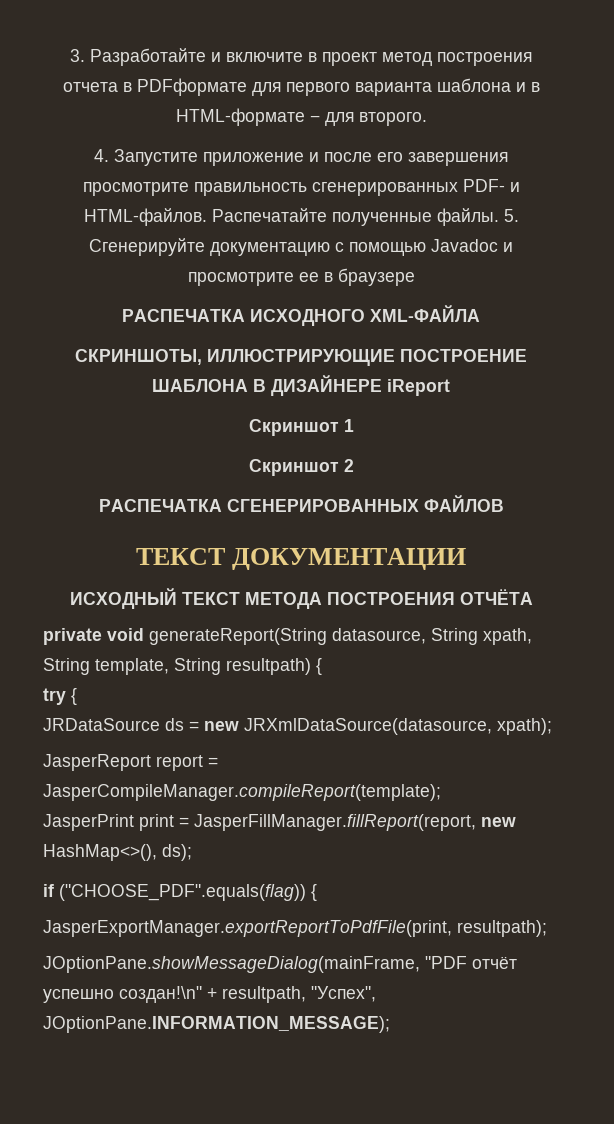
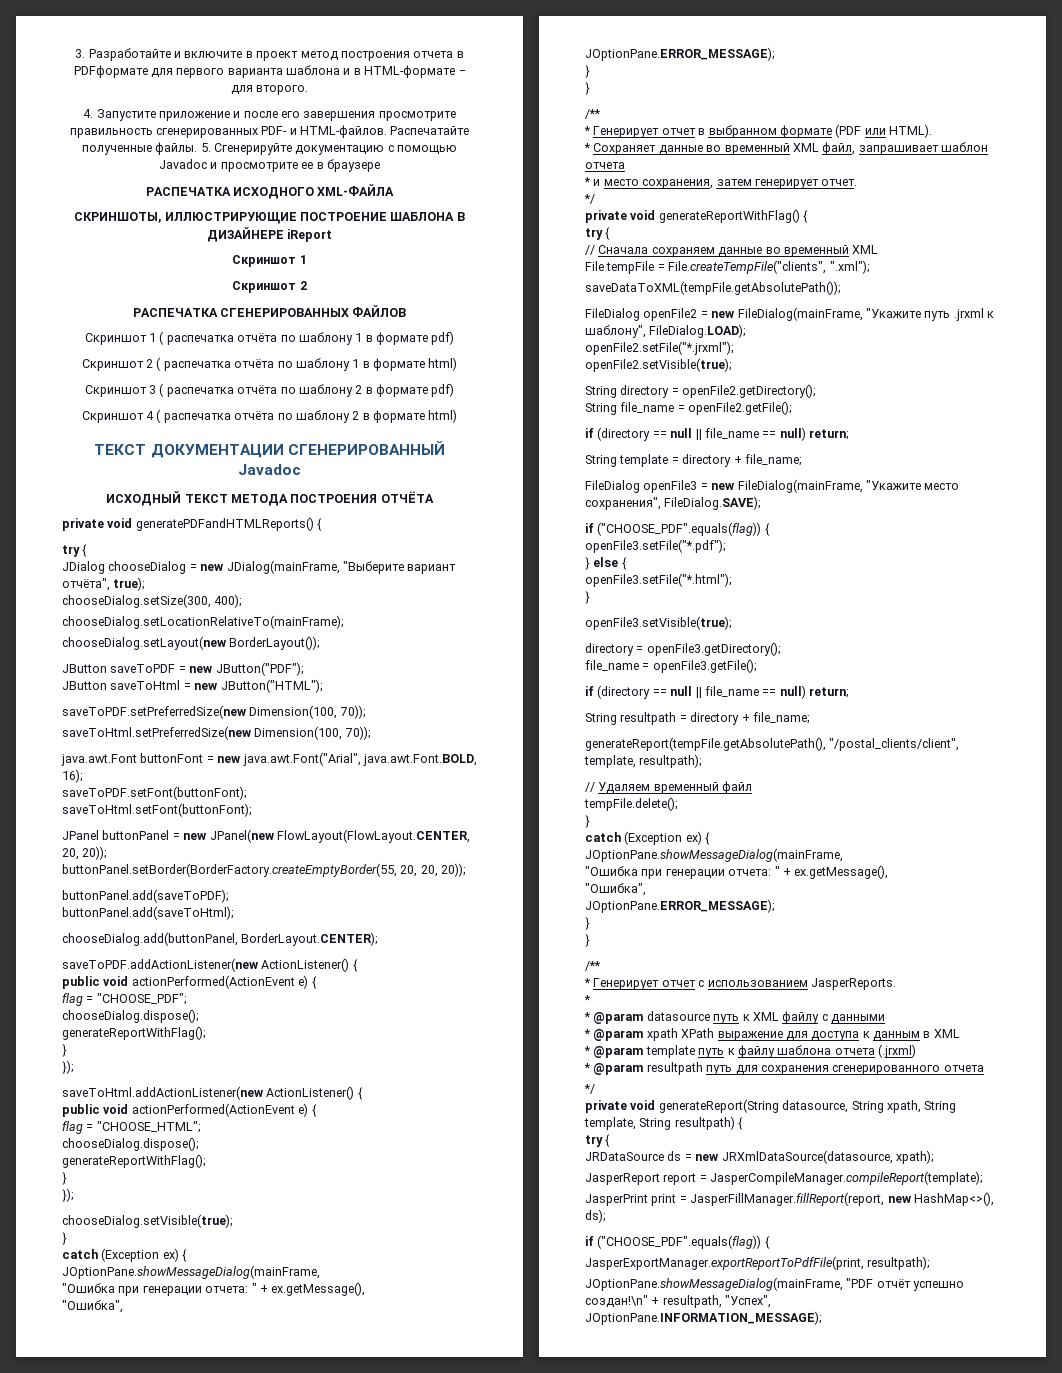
(504, 503) none -> [84,331,455,345] [81,357,458,371] [84,383,455,397] [81,409,458,423] // Скриншот 1 ( распечатка отчёта по шаблону 1 в формате pdf) // Скриншот 2 ( распечатка отчёта по шаблону 1 в формате html) // Скриншот 3 ( распечатка отчёта по шаблону 2 в формате pdf) // Скриншот 4 ( распечатка отчёта по шаблону 2 в формате html)
(467, 559) none -> [287,441,445,455] [238,464,301,475] СГЕНЕРИРОВАННЫЙ Javadoc
(533, 597) none -> [62,517,323,531] [62,544,88,557] [62,560,457,574] [62,577,146,591] [62,594,243,608] [62,615,344,629] [62,636,321,650] [62,662,304,676] [62,679,323,693] [62,705,366,719] [62,726,371,740] [61,752,477,766] [62,769,83,783] [62,786,247,800] [62,803,252,817] [62,829,470,843] [62,846,108,860] [62,863,467,877] [62,889,229,903] [62,906,234,920] [62,932,379,946] [62,958,358,972] [62,975,317,989] [62,993,187,1006] [62,1009,199,1023] [62,1026,206,1040] [62,1044,67,1057] [62,1060,74,1074] [62,1086,363,1100] [62,1103,317,1117] [62,1121,201,1134] [62,1137,199,1151] [62,1154,206,1168] [62,1172,67,1185] [62,1188,74,1202] [62,1214,233,1228] [62,1232,67,1245] [62,1248,188,1262] [62,1265,320,1279] [62,1282,366,1296] [62,1300,123,1313] [585,47,775,61] [585,65,590,78] [585,82,590,95] [585,109,601,119] [584,124,932,138] [584,142,988,155] [585,162,625,169] [584,177,858,189] [584,194,595,204] [585,209,809,223] [585,227,611,240] [585,245,879,257] [585,260,870,274] [585,281,841,295] [585,307,994,321] [585,324,747,338] [585,341,734,355] [585,358,732,372] [585,384,817,398] [585,401,793,415] [585,427,849,441] [585,454,802,467] [585,479,960,493] [585,496,762,510] [585,522,770,536] [585,539,726,553] [585,557,627,570] [585,573,732,587] [585,591,590,604] [585,616,732,630] [585,642,781,656] [585,659,757,673] [585,685,849,699] [585,712,810,725] [585,737,960,751] [584,754,703,768] [585,781,753,794] [584,797,678,811] [585,815,590,828] [585,831,711,845] [585,848,843,862] [585,865,889,879] [585,883,646,896] [585,899,775,913] [585,917,590,930] [585,934,590,947] [585,961,601,971] [584,978,896,990] [584,995,591,1004] [584,1011,885,1024] [584,1028,960,1041] [584,1044,916,1058] [584,1062,984,1075] [584,1084,595,1094] // private void generatePDFandHTMLReports() { // try { // JDialog chooseDialog = new JDialog(mainFrame, "Выберите вариант отчёта", true); // chooseDialog.setSize(300, 400); // chooseDialog.setLocationRelativeTo(mainFrame); // chooseDialog.setLayout(new BorderLayout()); // JButton saveToPDF = new JButton("PDF"); // JButton saveToHtml = new JButton("HTML"); // saveToPDF.setPreferredSize(new Dimension(100, 70)); // saveToHtml.setPreferredSize(new Dimension(100, 70)); // java.awt.Font buttonFont = new java.awt.Font("Arial", java.awt.Font.BOLD, 16); // saveToPDF.setFont(buttonFont); // saveToHtml.setFont(buttonFont); // JPanel buttonPanel = new JPanel(new FlowLayout(FlowLayout.CENTER, 20, 20)); // buttonPanel.setBorder(BorderFactory.createEmptyBorder(55, 20, 20, 20)); // buttonPanel.add(saveToPDF); // buttonPanel.add(saveToHtml); // chooseDialog.add(buttonPanel, BorderLayout.CENTER); // saveToPDF.addActionListener(new ActionListener() { // public void actionPerformed(ActionEvent e) { // flag = "CHOOSE_PDF"; // chooseDialog.dispose(); // generateReportWithFlag(); // } // }); // saveToHtml.addActionListener(new ActionListener() { // public void actionPerformed(ActionEvent e) { // flag = "CHOOSE_HTML"; // chooseDialog.dispose(); // generateReportWithFlag(); // } // }); // chooseDialog.setVisible(true); // } // catch (Exception ex) { // JOptionPane.showMessageDialog(mainFrame, // "Ошибка при генерации отчета: " + ex.getMessage(), // "Ошибка", // JOptionPane.ERROR_MESSAGE); // } // } // /** // * Генерирует отчет в выбранном формате (PDF или HTML). // * Сохраняет данные во временный XML файл, запрашивает шаблон отчета // * и место сохранения, затем генерирует отчет. // */ // private void generateReportWithFlag() { // try { // // Сначала сохраняем данные во временный XML // File tempFile = File.createTempFile("clients", ".xml"); // saveDataToXML(tempFile.getAbsolutePath()); // FileDialog openFile2 = new FileDialog(mainFrame, "Укажите путь .jrxml к шаблону", FileDialog.LOAD); // openFile2.setFile("*.jrxml"); // openFile2.setVisible(true); // String directory = openFile2.getDirectory(); // String file_name = openFile2.getFile(); // if (directory == null || file_name == null) return; // String template = directory + file_name; // FileDialog openFile3 = new FileDialog(mainFrame, "Укажите место сохранения", FileDialog.SAVE); // if ("CHOOSE_PDF".equals(flag)) { // openFile3.setFile("*.pdf"); // } else { // openFile3.setFile("*.html"); // } // openFile3.setVisible(true); // directory = openFile3.getDirectory(); // file_name = openFile3.getFile(); // if (directory == null || file_name == null) return; // String resultpath = directory + file_name; // generateReport(tempFile.getAbsolutePath(), "/postal_clients/client", template, resultpath); // // Удаляем временный файл // tempFile.delete(); // } // catch (Exception ex) { // JOptionPane.showMessageDialog(mainFrame, // "Ошибка при генерации отчета: " + ex.getMessage(), // "Ошибка", // JOptionPane.ERROR_MESSAGE); // } // } // /** // * Генерирует отчет с использованием JasperReports. // * // * @param datasource путь к XML файлу с данными // * @param xpath XPath выражение для доступа к данным в XML // * @param template путь к файлу шаблона отчета (.jrxml) // * @param resultpath путь для сохранения сгенерированного отчета // */

